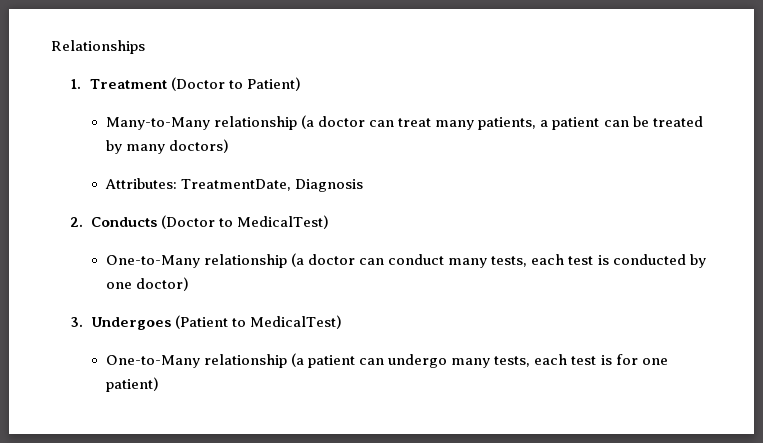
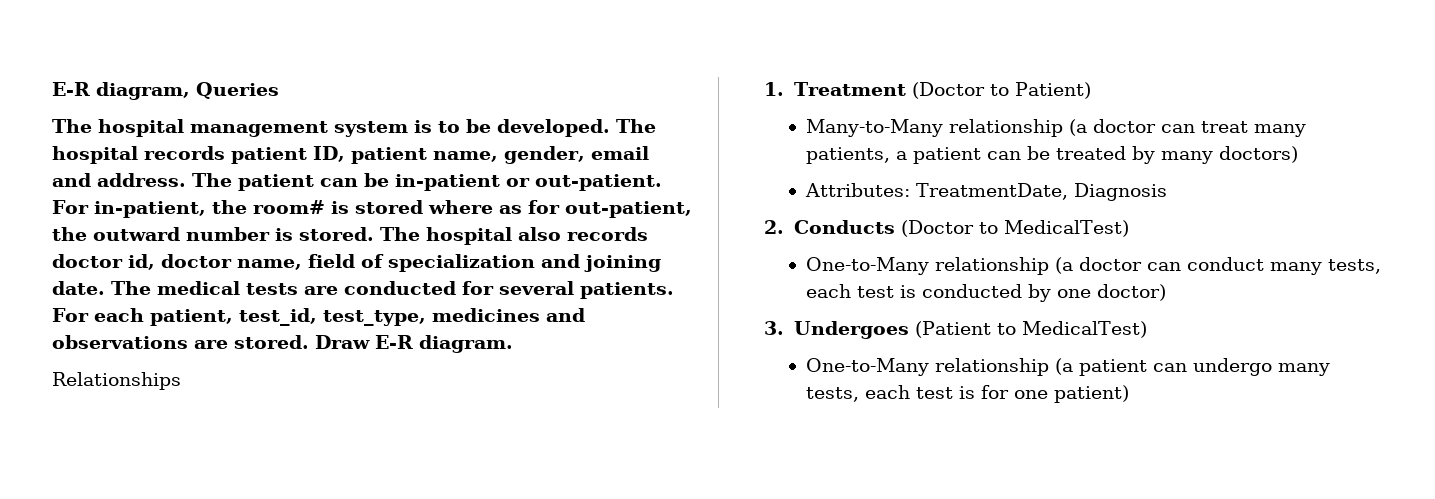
(51, 47) none -> [52,82,279,100] [52,119,656,137] [52,146,649,164] [52,173,662,191] [52,200,692,218] [52,227,648,245] [52,254,661,272] [52,281,674,299] [52,308,585,326] [52,335,513,353] E-R diagram, Queries // The hospital management system is to be developed. The hospital records patient ID, patient name, gender, email and address. The patient can be in-patient or out-patient. For in-patient, the room# is stored where as for out-patient, the outward number is stored. The hospital also records doctor id, doctor name, field of specialization and joining date. The medical tests are conducted for several patients. For each patient, test_id, test_type, medicines and observations are stored. Draw E-R diagram. //

